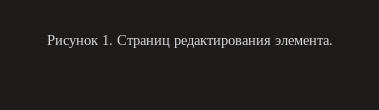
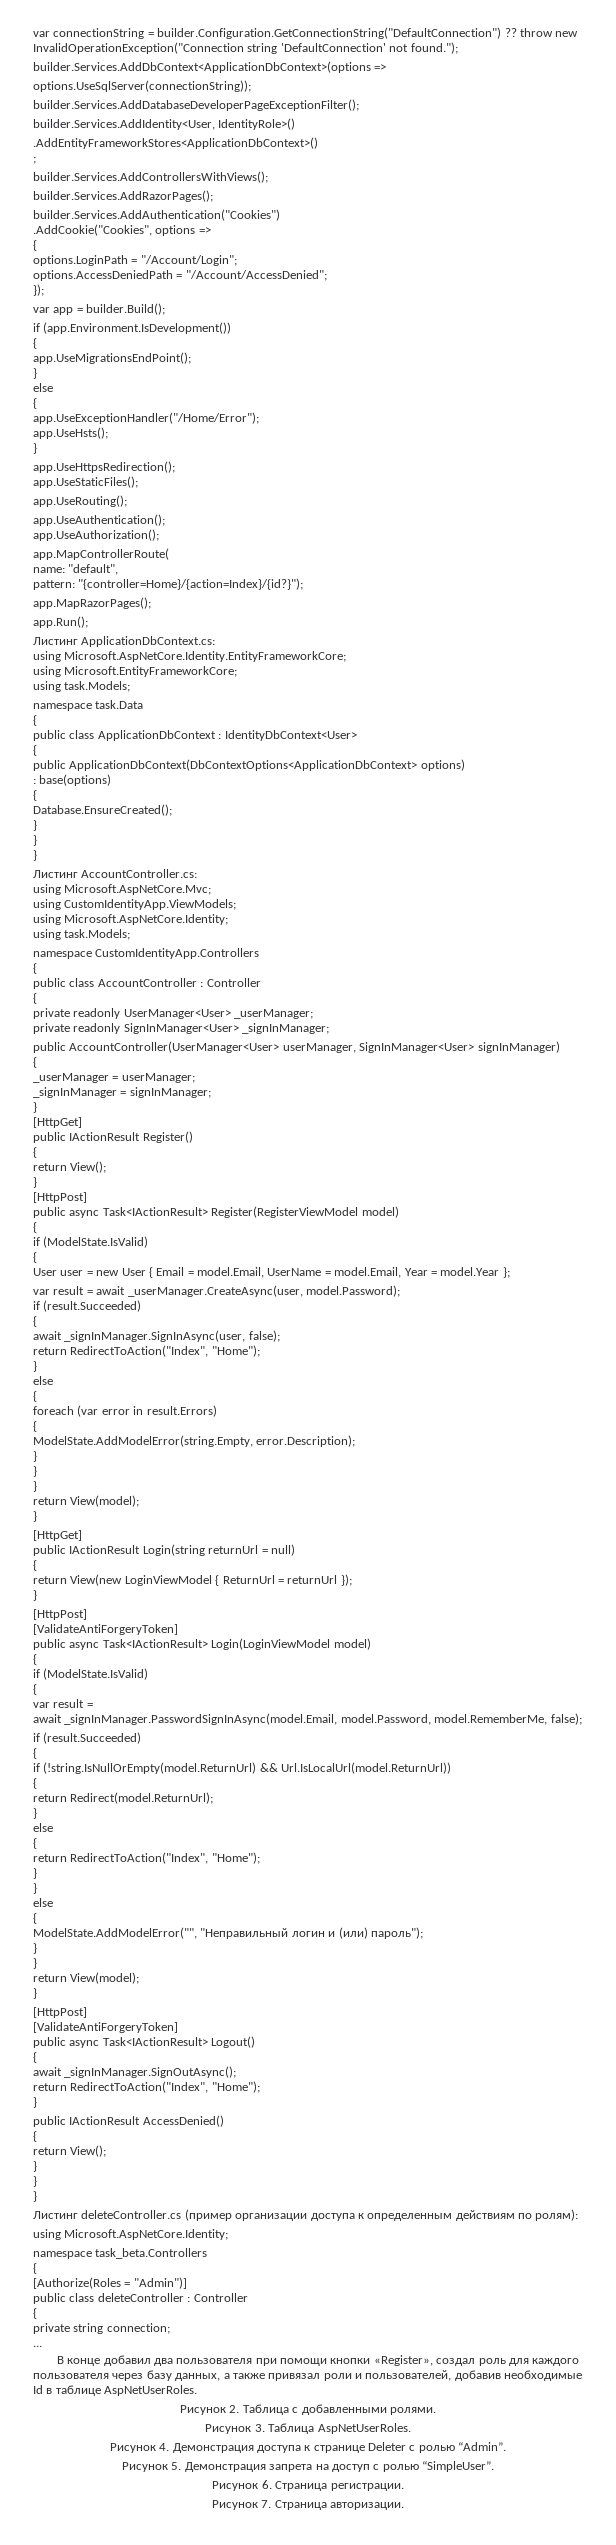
[46,35,333,48] Рисунок 1. Страниц редактирования элемента. -> [33,27,579,39] [33,42,458,54] [33,61,387,73] [33,80,251,92] [33,99,359,111] [33,118,296,130] [33,137,318,149] [33,157,36,164] [33,171,268,183] [33,190,213,202] [33,209,280,221] [33,224,211,236] [33,240,37,251] [33,255,237,266] [33,270,327,281] [33,284,44,296] [33,303,166,315] [33,322,232,334] [33,338,37,349] [33,352,191,364] [33,368,37,379] [33,383,53,392] [33,398,37,409] [33,412,259,424] [33,427,108,439] [33,443,37,454] [33,461,175,473] [33,476,138,488] [33,495,127,507] [33,514,165,526] [33,529,159,541] [33,548,169,560] [33,564,119,575] [33,578,304,590] [33,597,151,609] [33,616,88,628] [33,636,216,647] [33,651,347,662] [33,666,238,677] [33,681,131,692] [33,700,144,711] [33,715,37,726] [33,730,357,741] [33,745,37,756] [33,759,465,771] [33,774,112,786] [33,790,37,801] [33,804,172,816] [33,820,37,831] [33,835,37,846] [33,850,37,861] [33,869,198,878] [33,884,212,895] [33,899,237,910] [33,914,229,925] [33,929,131,940] [33,948,260,959] [33,963,37,974] [33,978,261,989] [33,993,37,1004] [33,1008,314,1019] [33,1023,330,1034] [33,1041,560,1053] [33,1057,37,1068] [33,1073,195,1083] [33,1087,211,1098] [33,1102,37,1113] [33,1117,82,1128] [33,1131,193,1143] [33,1147,37,1158] [33,1161,107,1173] [33,1177,37,1188] [33,1192,87,1203] [33,1206,399,1218] [33,1222,37,1233] [33,1236,149,1248] [33,1252,37,1263] [33,1267,510,1278] [33,1285,400,1297] [33,1300,142,1312] [33,1316,37,1327] [33,1330,280,1342] [33,1345,260,1357] [33,1361,37,1372] [33,1376,53,1385] [33,1391,37,1402] [33,1405,217,1417] [33,1421,37,1432] [33,1435,356,1447] [33,1451,37,1462] [33,1466,37,1477] [33,1481,37,1492] [33,1495,140,1507] [33,1511,37,1522] [33,1530,82,1541] [33,1544,295,1556] [33,1560,37,1571] [33,1574,352,1586] [33,1590,37,1601] [33,1609,87,1620] [33,1624,178,1635] [33,1638,371,1650] [33,1654,37,1665] [33,1668,149,1680] [33,1684,37,1695] [33,1699,93,1708] [33,1713,582,1725] [33,1732,142,1744] [33,1748,37,1759] [33,1762,452,1774] [33,1778,37,1789] [33,1792,214,1804] [33,1808,37,1819] [33,1823,53,1832] [33,1838,37,1849] [33,1852,260,1864] [33,1868,37,1879] [33,1883,37,1894] [33,1898,53,1907] [33,1913,37,1924] [33,1927,423,1939] [33,1943,37,1954] [33,1958,37,1969] [33,1972,140,1984] [33,1988,37,1999] [33,2007,87,2018] [33,2022,178,2033] [33,2036,256,2048] [33,2052,37,2063] [33,2066,237,2078] [33,2081,260,2093] [33,2097,37,2108] [33,2115,224,2127] [33,2131,37,2142] [33,2145,107,2157] [33,2161,37,2172] [33,2176,37,2187] [33,2191,37,2202] [33,2209,579,2221] [33,2229,229,2240] [33,2248,208,2259] [33,2263,37,2274] [33,2277,187,2289] [33,2293,248,2304] [33,2308,37,2319] [33,2323,170,2334] [33,2345,42,2347] [56,2355,580,2366] [33,2370,583,2381] [33,2385,198,2396] [180,2404,436,2415] [205,2423,411,2434] [109,2442,507,2453] [122,2461,494,2472] [212,2480,404,2491] [211,2500,405,2510] var connectionString = builder.Configuration.GetConnectionString("DefaultConnection") ?? throw new InvalidOperationException("Connection string 'DefaultConnection' not found."); // builder.Services.AddDbContext<ApplicationDbContext>(options => // options.UseSqlServer(connectionString)); // builder.Services.AddDatabaseDeveloperPageExceptionFilter(); // builder.Services.AddIdentity<User, IdentityRole>() // .AddEntityFrameworkStores<ApplicationDbContext>() // ; // builder.Services.AddControllersWithViews(); // builder.Services.AddRazorPages(); // builder.Services.AddAuthentication("Cookies") // .AddCookie("Cookies", options => // { // options.LoginPath = "/Account/Login"; // options.AccessDeniedPath = "/Account/AccessDenied"; // }); // var app = builder.Build(); // if (app.Environment.IsDevelopment()) // { // app.UseMigrationsEndPoint(); // } // else // { // app.UseExceptionHandler("/Home/Error"); // app.UseHsts(); // } // app.UseHttpsRedirection(); // app.UseStaticFiles(); // app.UseRouting(); // app.UseAuthentication(); // app.UseAuthorization(); // app.MapControllerRoute( // name: "default", // pattern: "{controller=Home}/{action=Index}/{id?}"); // app.MapRazorPages(); // app.Run(); // Листинг ApplicationDbContext.cs: // using Microsoft.AspNetCore.Identity.EntityFrameworkCore; // using Microsoft.EntityFrameworkCore; // using task.Models; // namespace task.Data // { // public class ApplicationDbContext : IdentityDbContext<User> // { // public ApplicationDbContext(DbContextOptions<ApplicationDbContext> options) // : base(options) // { // Database.EnsureCreated(); // } // } // } // Листинг AccountController.cs: // using Microsoft.AspNetCore.Mvc; // using CustomIdentityApp.ViewModels; // using Microsoft.AspNetCore.Identity; // using task.Models; // namespace CustomIdentityApp.Controllers // { // public class AccountController : Controller // { // private readonly UserManager<User> _userManager; // private readonly SignInManager<User> _signInManager; // public AccountController(UserManager<User> userManager, SignInManager<User> signInManager) // { // _userManager = userManager; // _signInManager = signInManager; // } // [HttpGet] // public IActionResult Register() // { // return View(); // } // [HttpPost] // public async Task<IActionResult> Register(RegisterViewModel model) // { // if (ModelState.IsValid) // { // User user = new User { Email = model.Email, UserName = model.Email, Year = model.Year }; // var result = await _userManager.CreateAsync(user, model.Password); // if (result.Succeeded) // { // await _signInManager.SignInAsync(user, false); // return RedirectToAction("Index", "Home"); // } // else // { // foreach (var error in result.Errors) // { // ModelState.AddModelError(string.Empty, error.Description); // } // } // } // return View(model); // } // [HttpGet] // public IActionResult Login(string returnUrl = null) // { // return View(new LoginViewModel { ReturnUrl = returnUrl }); // } // [HttpPost] // [ValidateAntiForgeryToken] // public async Task<IActionResult> Login(LoginViewModel model) // { // if (ModelState.IsValid) // { // var result = // await _signInManager.PasswordSignInAsync(model.Email, model.Password, model.RememberMe, false); // if (result.Succeeded) // { // if (!string.IsNullOrEmpty(model.ReturnUrl) && Url.IsLocalUrl(model.ReturnUrl)) // { // return Redirect(model.ReturnUrl); // } // else // { // return RedirectToAction("Index", "Home"); // } // } // else // { // ModelState.AddModelError("", "Неправильный логин и (или) пароль"); // } // } // return View(model); // } // [HttpPost] // [ValidateAntiForgeryToken] // public async Task<IActionResult> Logout() // { // await _signInManager.SignOutAsync(); // return RedirectToAction("Index", "Home"); // } // public IActionResult AccessDenied() // { // return View(); // } // } // } // Листинг deleteController.cs (пример организации доступа к определенным действиям по ролям): // using Microsoft.AspNetCore.Identity; // namespace task_beta.Controllers // { // [Authorize(Roles = "Admin")] // public class deleteController : Controller // { // private string connection; // ... // В конце добавил два пользователя при помощи кнопки «Register», создал роль для каждого пользователя через базу данных, а также привязал роли и пользователей, добавив необходимые Id в таблице AspNetUserRoles. // Рисунок 2. Таблица с добавленными ролями. // Рисунок 3. Таблица AspNetUserRoles. // Рисунок 4. Демонстрация доступа к странице Deleter с ролью “Admin”. // Рисунок 5. Демонстрация запрета на доступ с ролью “SimpleUser”. // Рисунок 6. Страница регистрации. // Рисунок 7. Страница авторизации.

